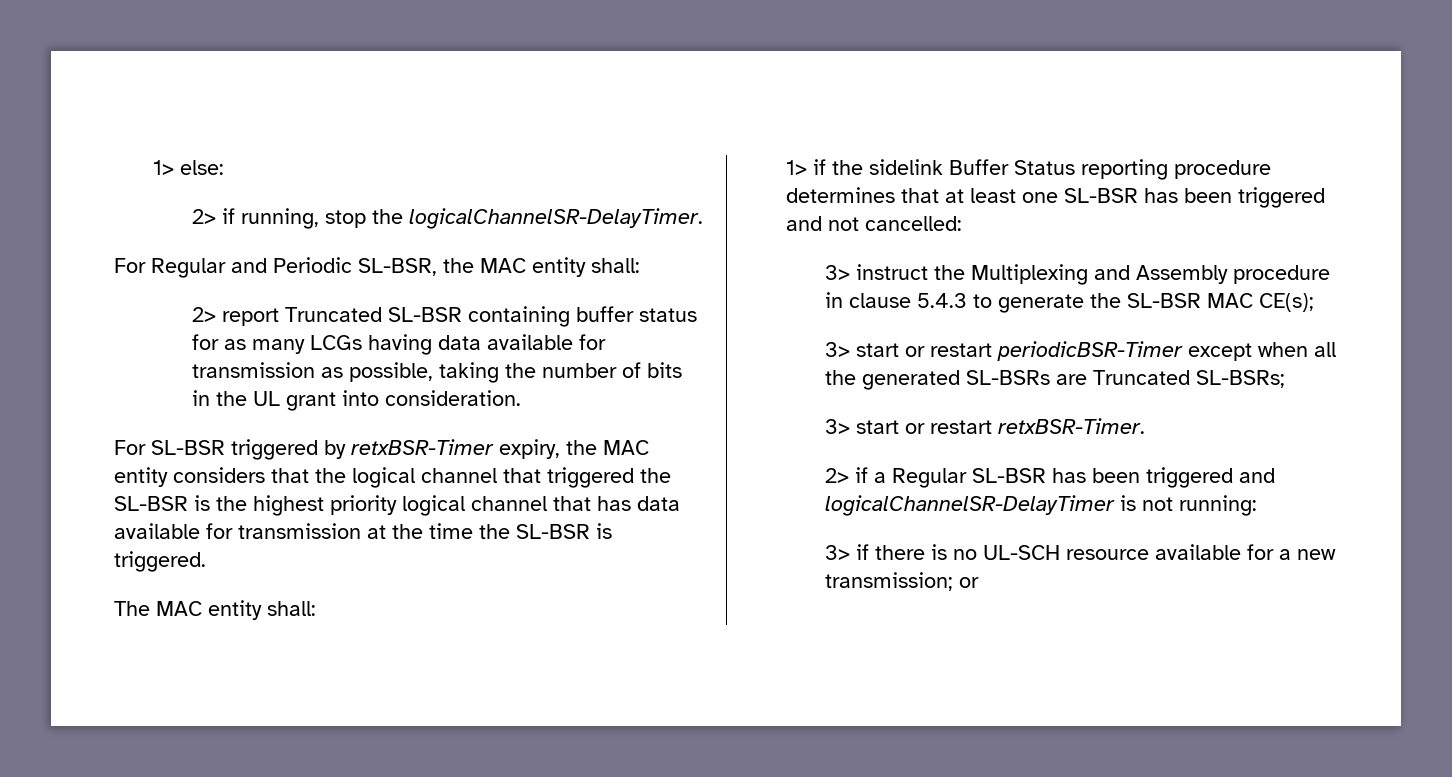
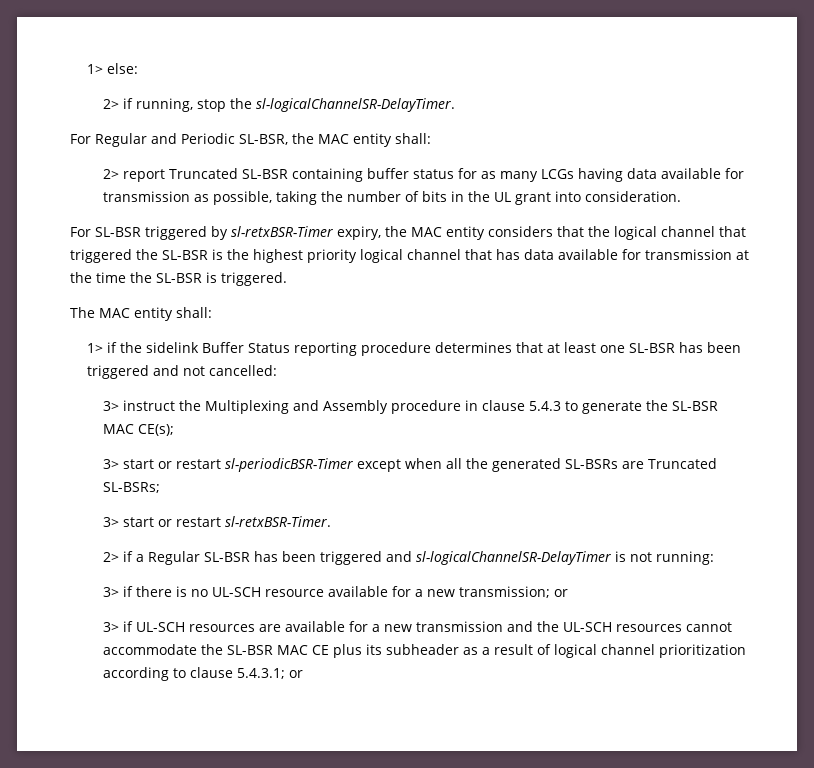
[408,208,703,229] logicalChannelSR-DelayTimer. -> [256,98,456,112] sl-logicalChannelSR-DelayTimer.
[351,439,494,455] retxBSR-Timer -> [231,226,333,237] sl-retxBSR-Timer
[996,341,1183,361] periodicBSR-Timer -> [225,458,354,472] sl-periodicBSR-Timer
[997,418,1145,434] retxBSR-Timer. -> [225,516,332,527] sl-retxBSR-Timer.
[824,495,1115,516] logicalChannelSR-DelayTimer -> [416,551,612,565] sl-logicalChannelSR-DelayTimer
(979, 582) none -> [103,621,733,632] [103,644,747,658] [103,667,304,681] // 3> if UL-SCH resources are available for a new transmission and the UL-SCH resources cannot accommodate the SL-BSR MAC CE plus its subheader as a result of logical channel prioritization according to clause 5.4.3.1; or

